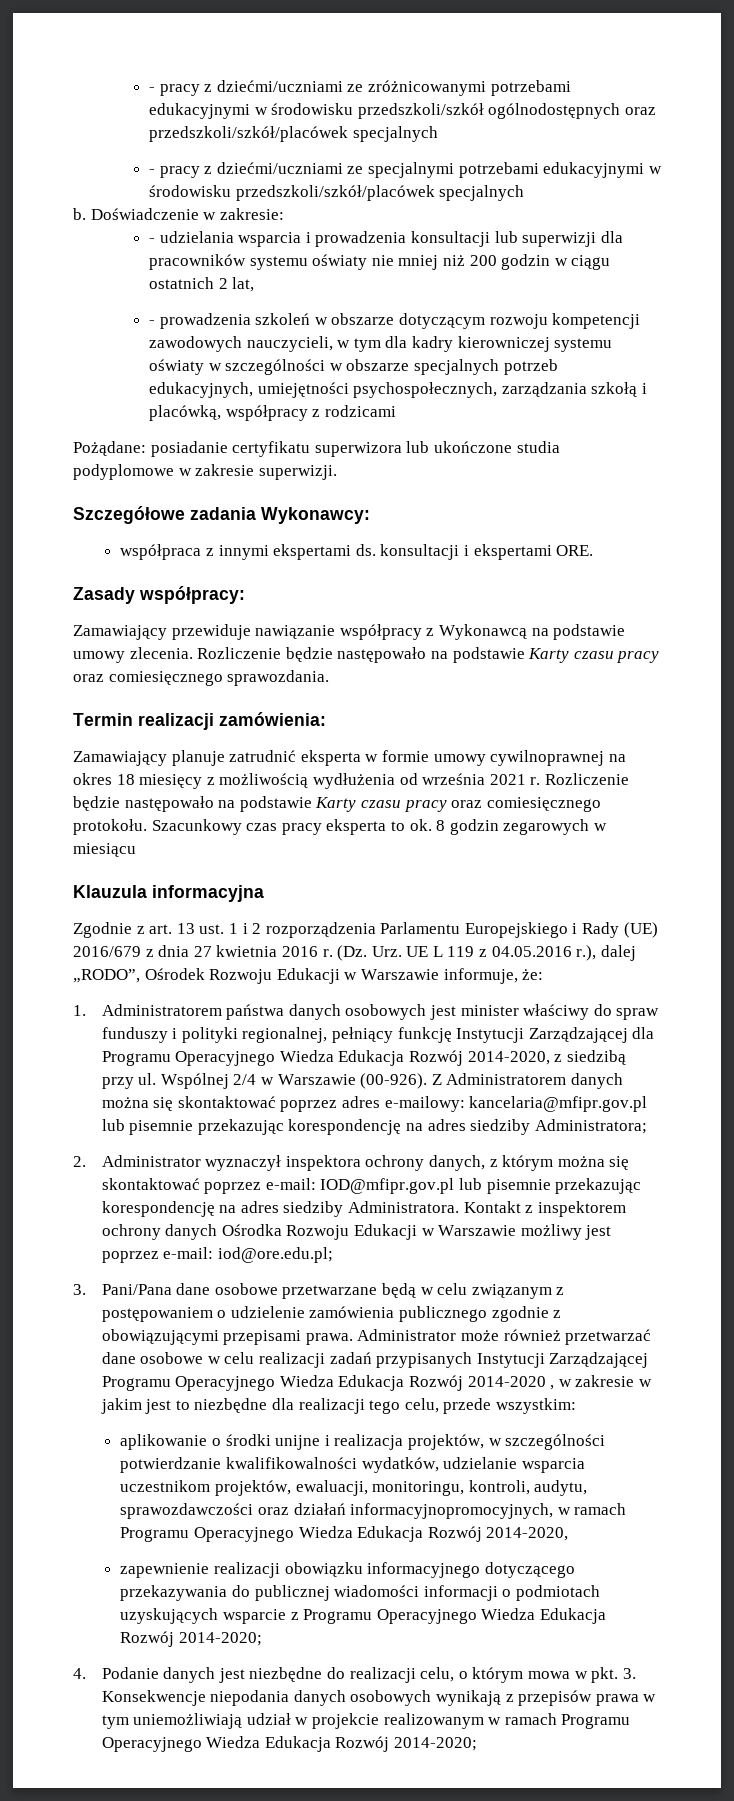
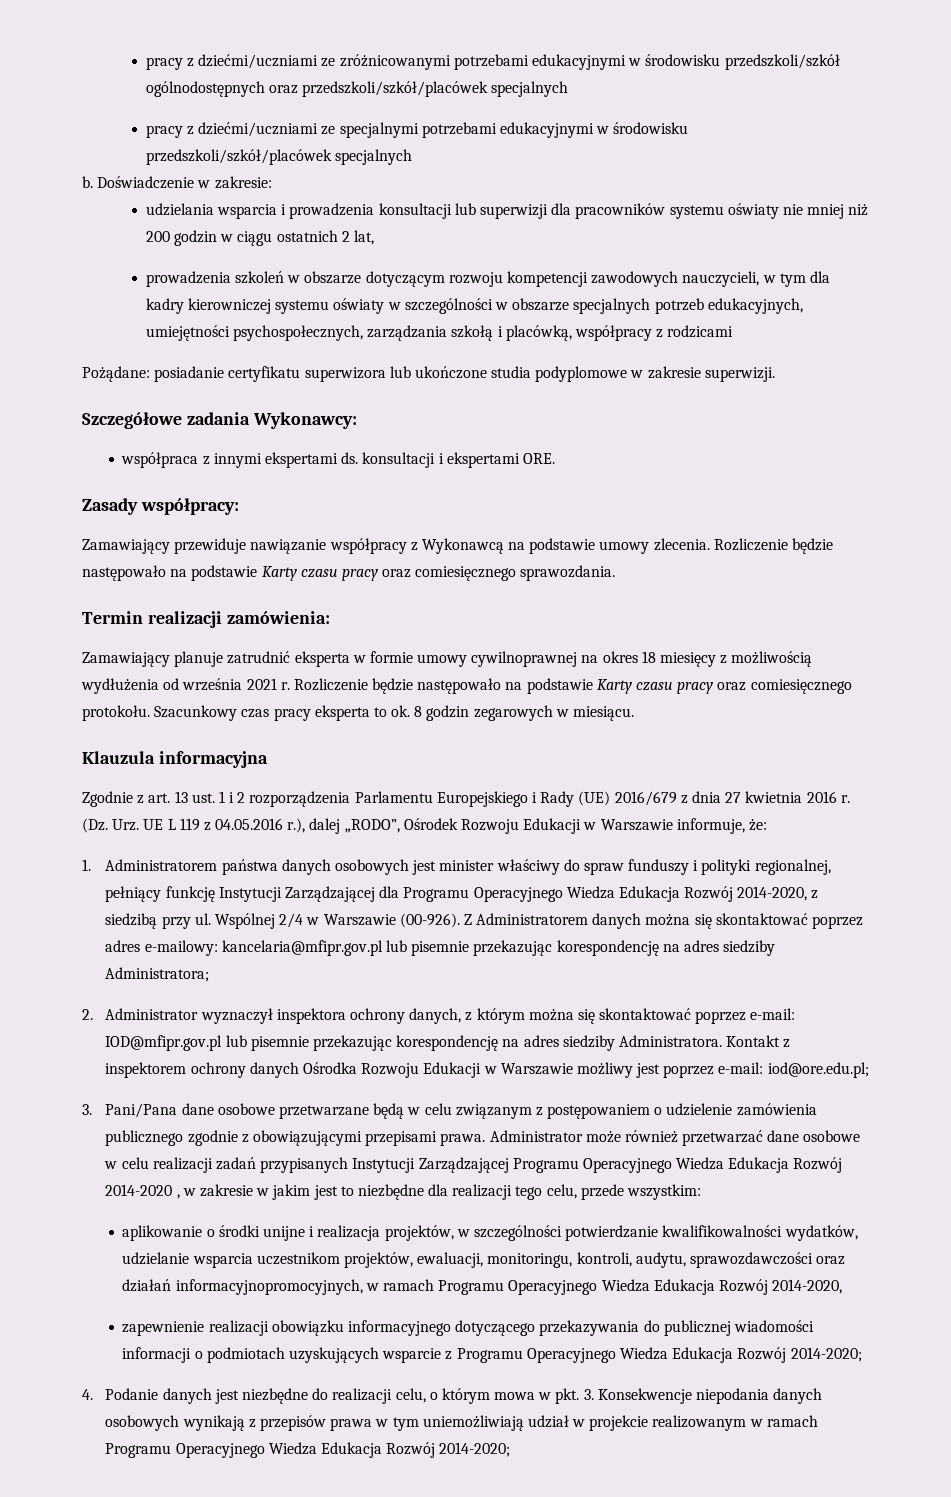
[149,87,156,92] - -> (145, 63) none
[149,169,156,174] - -> (569, 89) none
[149,238,156,243] - -> (272, 182) none
[149,320,156,325] - -> (374, 237) none
[73,843,136,857] miesiącu -> [573,706,635,721] miesiącu.

